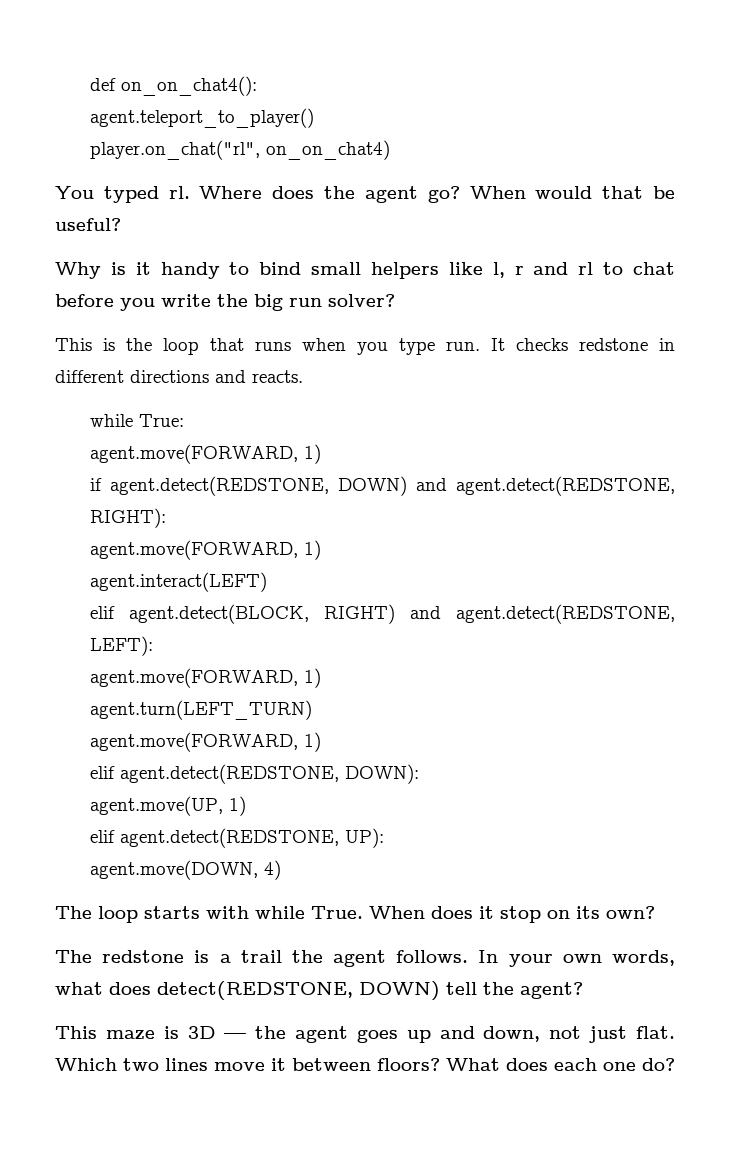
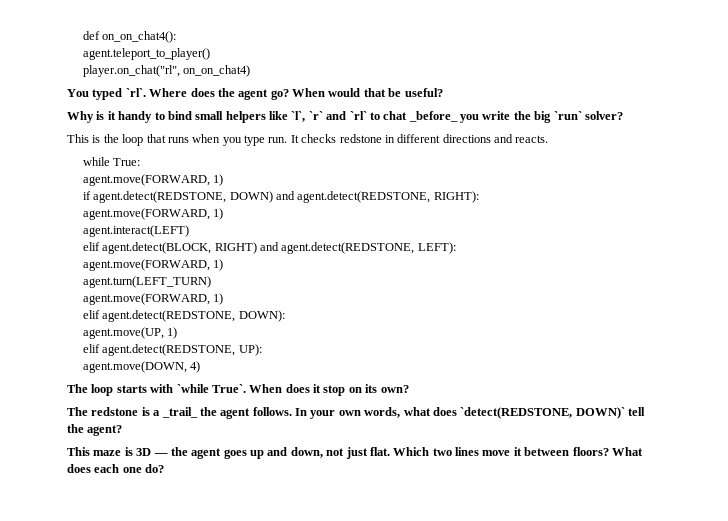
[168,186,190,199] rl. -> [125,88,146,97] `rl`.
[492,262,594,278] l, r and rl -> [291,111,367,122] `l`, `r` and `rl`
[55,294,114,307] before -> [408,111,458,122] _before_
[289,298,322,307] run -> [553,111,582,120] `run`
[255,906,363,919] while True. -> [176,384,246,393] `while True`.
[240,950,282,963] trail -> [161,407,198,418] _trail_
[157,981,440,1001] detect(REDSTONE, DOWN) -> [460,407,625,419] `detect(REDSTONE, DOWN)`

